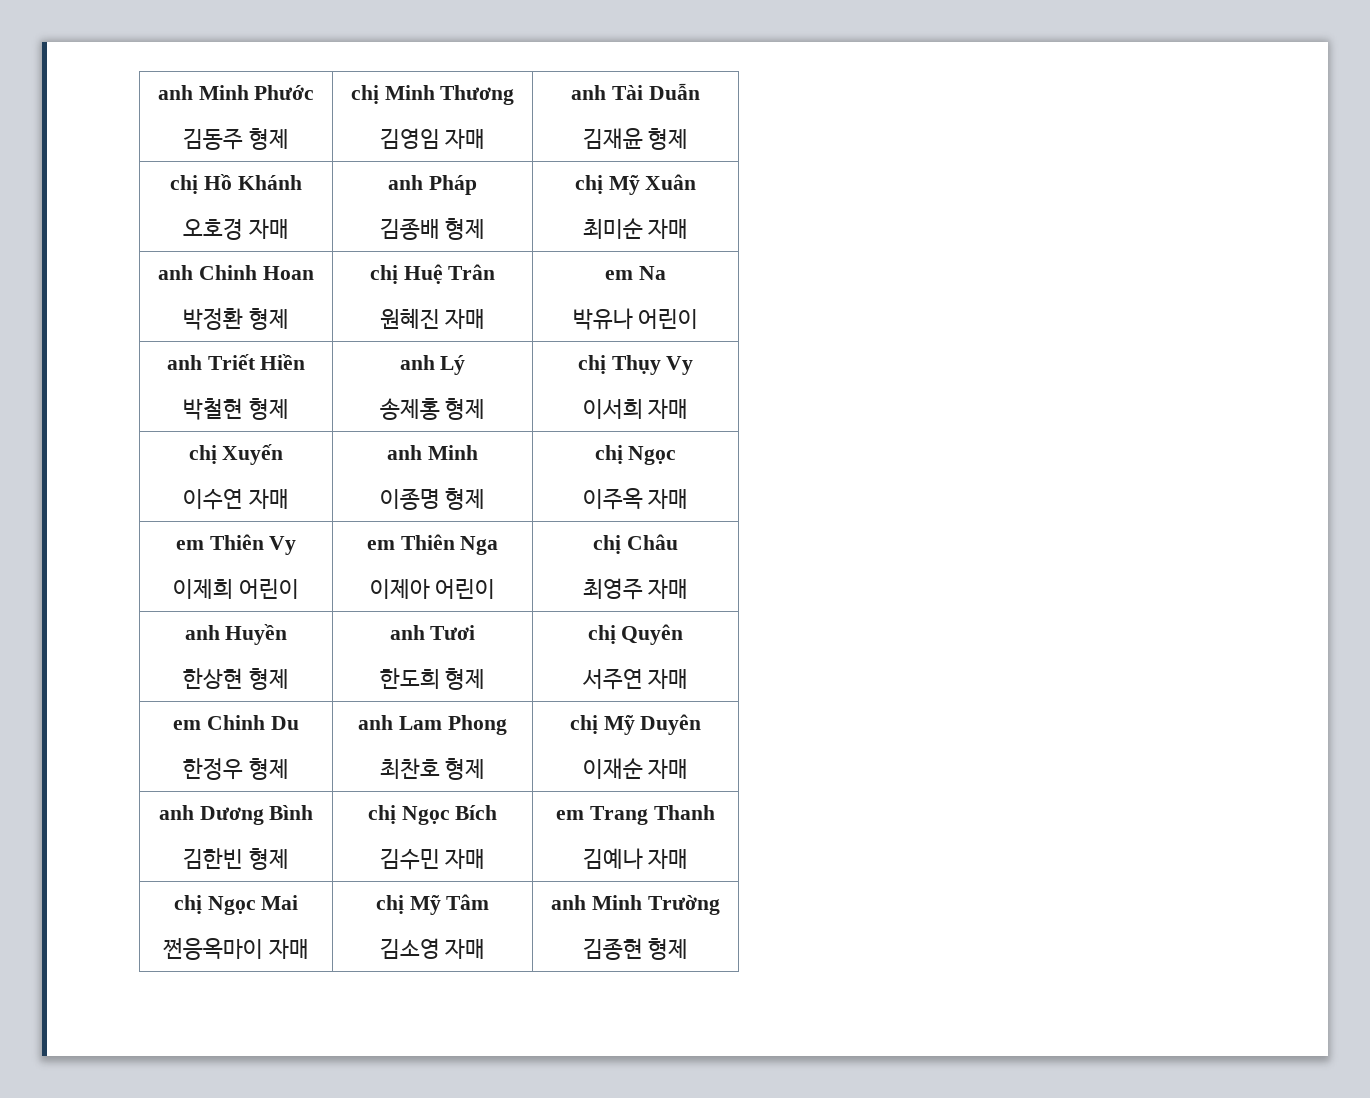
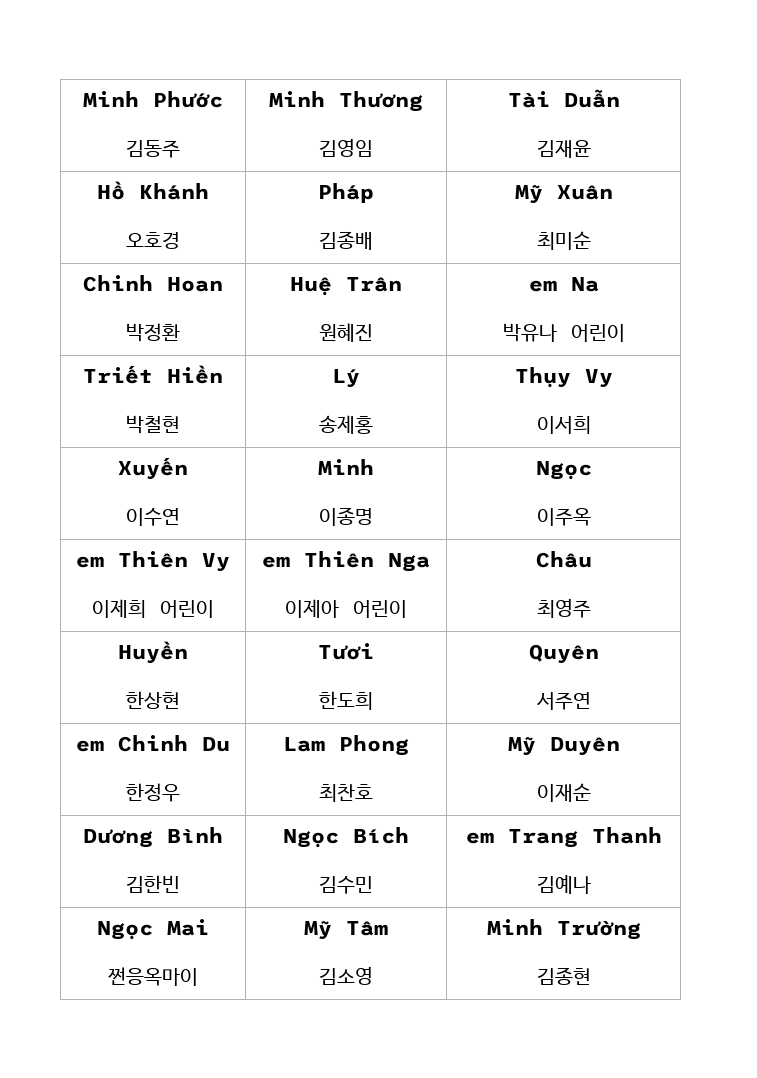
[157,85,193,100] anh -> (83, 99) none
[248,128,289,150] [350,85,379,104] 형제 | chị -> (180, 149) |
[445,129,486,149] [571,85,607,100] 자매 | anh -> (373, 147) |
[648,128,689,150] [170,175,199,194] 형제 // chị -> (591, 149) //
[248,219,289,239] [388,175,424,190] 자매 | anh -> (180, 240) |
[445,218,486,240] [574,175,603,194] 형제 | chị -> (373, 240) |
[648,219,689,239] [158,265,194,280] 자매 // anh -> (591, 240) //
[248,308,289,330] [369,265,398,284] 형제 | chị -> (180, 332) |
[445,309,486,329] 자매 -> (373, 332) none
[166,355,202,370] anh -> (625, 333) none
[248,398,289,420] [399,355,435,370] 형제 | anh -> (180, 424) |
[445,398,486,420] [577,355,606,374] 형제 | chị -> (373, 424) |
[648,399,689,419] [188,445,217,464] 자매 // chị -> (591, 425) //
[248,489,289,509] [387,445,423,460] 자매 | anh -> (180, 517) |
[445,488,486,510] [594,445,623,464] 형제 | chị -> (373, 516) |
[648,489,689,509] 자매 -> (591, 517) none
[593,535,622,554] chị -> (407, 609) none
[648,579,689,599] [184,625,220,640] 자매 // anh -> (591, 608) //
[248,668,289,690] [389,625,425,640] 형제 | anh -> (180, 700) |
[445,668,486,690] [587,625,616,644] 형제 | chị -> (373, 700) |
[648,669,689,689] 자매 -> (591, 701) none
[248,758,289,780] [358,715,394,730] 형제 | anh -> (180, 792) |
[445,758,486,780] [569,715,598,734] 형제 | chị -> (373, 793) |
[648,759,689,779] [158,805,194,820] 자매 // anh -> (591, 792) //
[248,848,289,870] [367,805,396,824] 형제 | chị -> (180, 884) |
[445,849,486,869] 자매 -> (373, 885) none
[648,849,689,869] [173,895,202,914] 자매 // chị -> (591, 884) //
[268,939,309,959] [375,895,404,914] 자매 | chị -> (198, 976) |
[445,939,486,959] [551,895,587,910] 자매 | anh -> (373, 975) |
[648,938,689,960] 형제 -> (591, 976) none

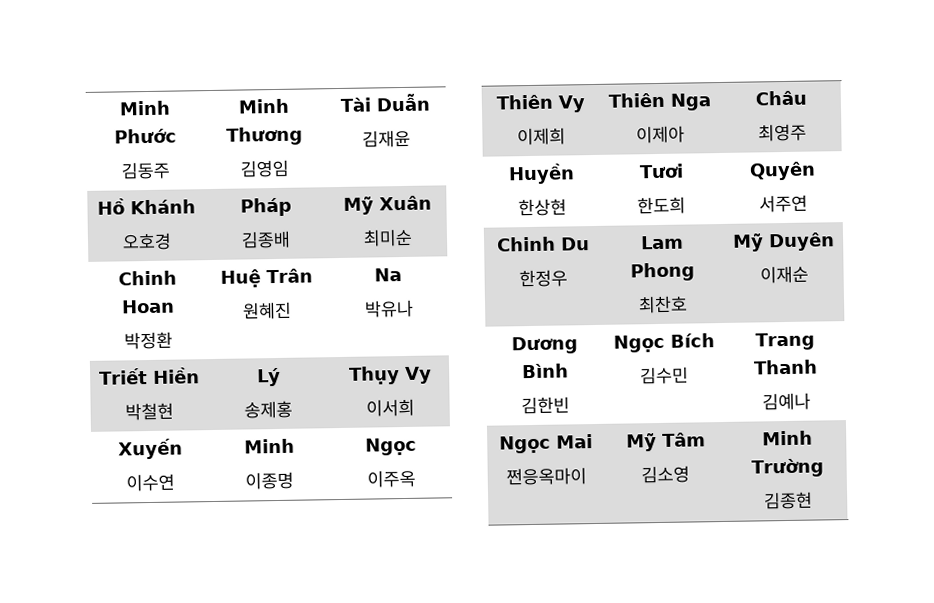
[528,280,557,292] em -> (292, 310) none
[570,324,625,342] 어린이 -> (414, 308) none
[76,556,104,568] em -> (416, 478) none
[160,600,214,618] [262,556,290,568] 어린이 | em -> (566, 136) |
[353,600,407,618] 어린이 -> (685, 134) none
[76,740,104,752] em -> (808, 203) none
[465,832,494,844] em -> (689, 375) none

